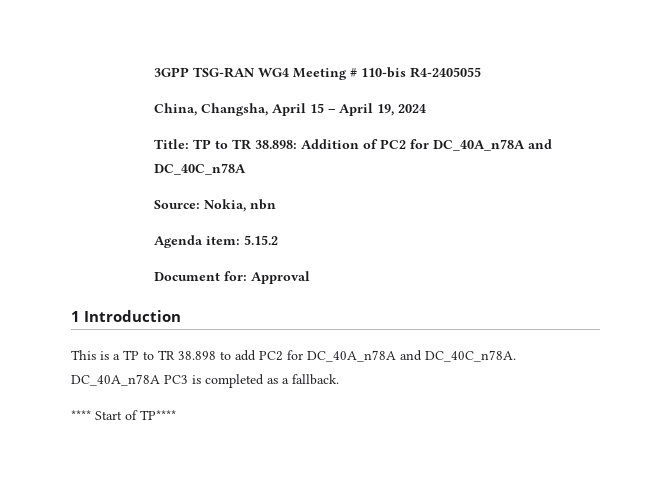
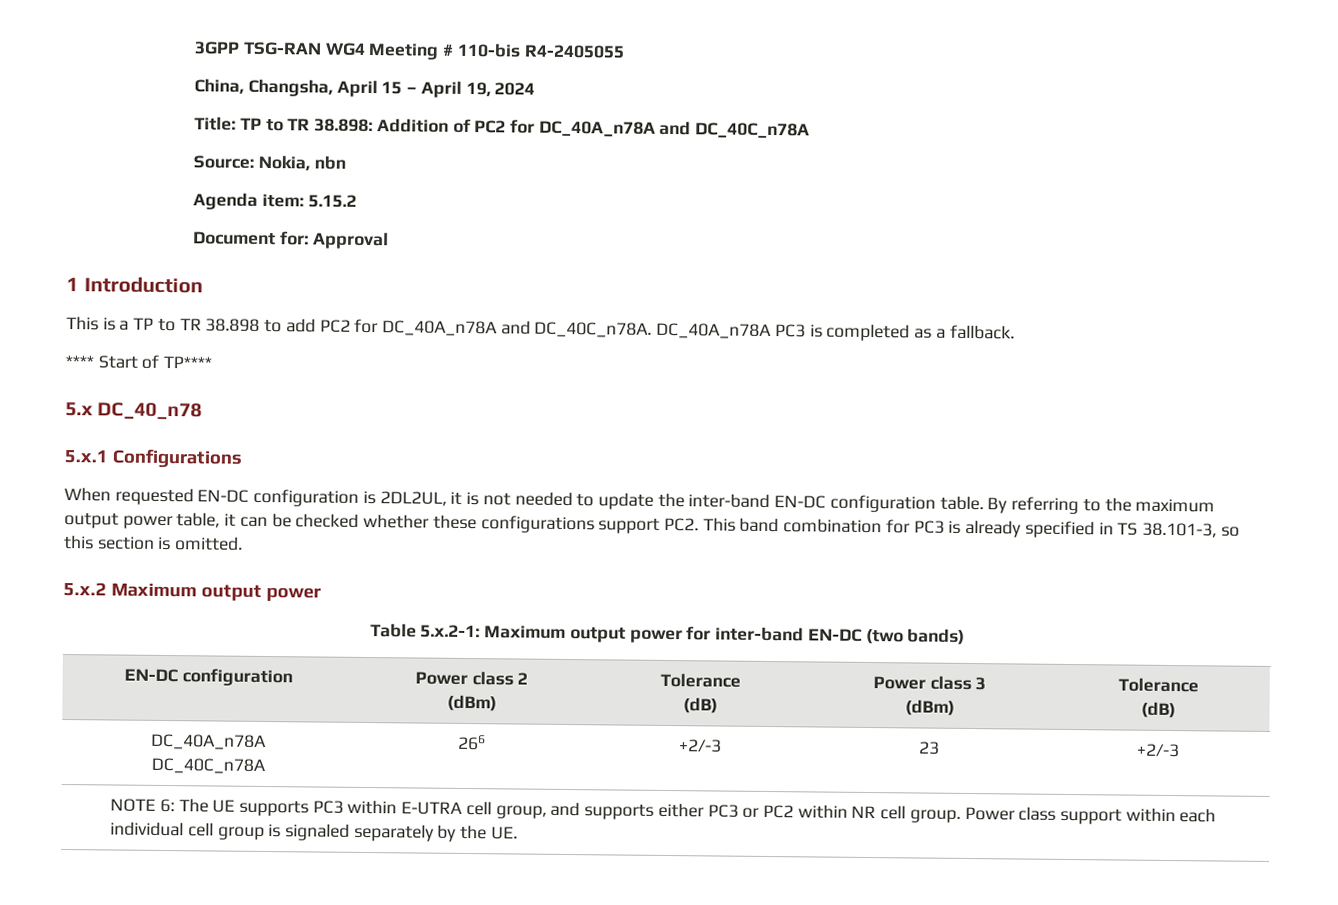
(176, 415) none -> [65,401,203,421] [64,448,243,469] [64,486,1216,515] [64,511,1240,539] [64,534,244,551] [63,581,322,602] [369,623,966,645] [124,668,293,687] [414,671,529,686] [446,694,497,712] [660,672,741,688] [683,697,718,714] [872,675,987,691] [904,699,955,716] [1118,677,1199,693] [1141,701,1176,719] [151,733,267,751] [150,757,266,775] [457,734,486,751] [679,739,722,753] [919,741,940,755] [1136,743,1180,758] [110,798,1217,825] [110,821,518,842] // 5.x DC_40_n78 // 5.x.1 Configurations // When requested EN-DC configuration is 2DL2UL, it is not needed to update the inter-band EN-DC configuration table. By referring to the maximum output power table, it can be checked whether these configurations support PC2. This band combination for PC3 is already specified in TS 38.101-3, so this section is omitted. // 5.x.2 Maximum output power // Table 5.x.2-1: Maximum output power for inter-band EN-DC (two bands) // EN-DC configuration | Power class 2 // (dBm) | Tolerance // (dB) | Power class 3 // (dBm) | Tolerance // (dB) // DC_40A_n78A // DC_40C_n78A | 266 | +2/-3 | 23 | +2/-3 // NOTE 6: The UE supports PC3 within E-UTRA cell group, and supports either PC3 or PC2 within NR cell group. Power class support within each individual cell group is signaled separately by the UE.

